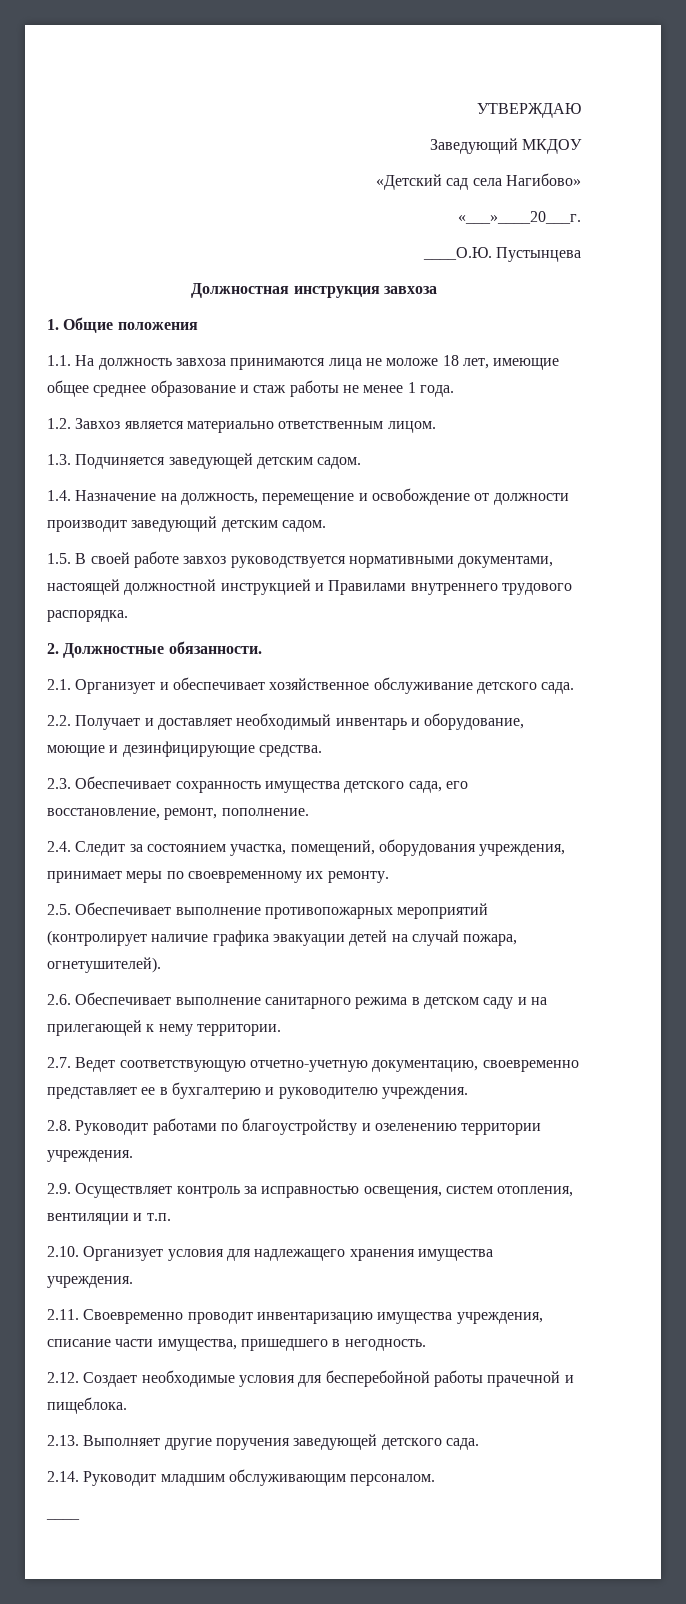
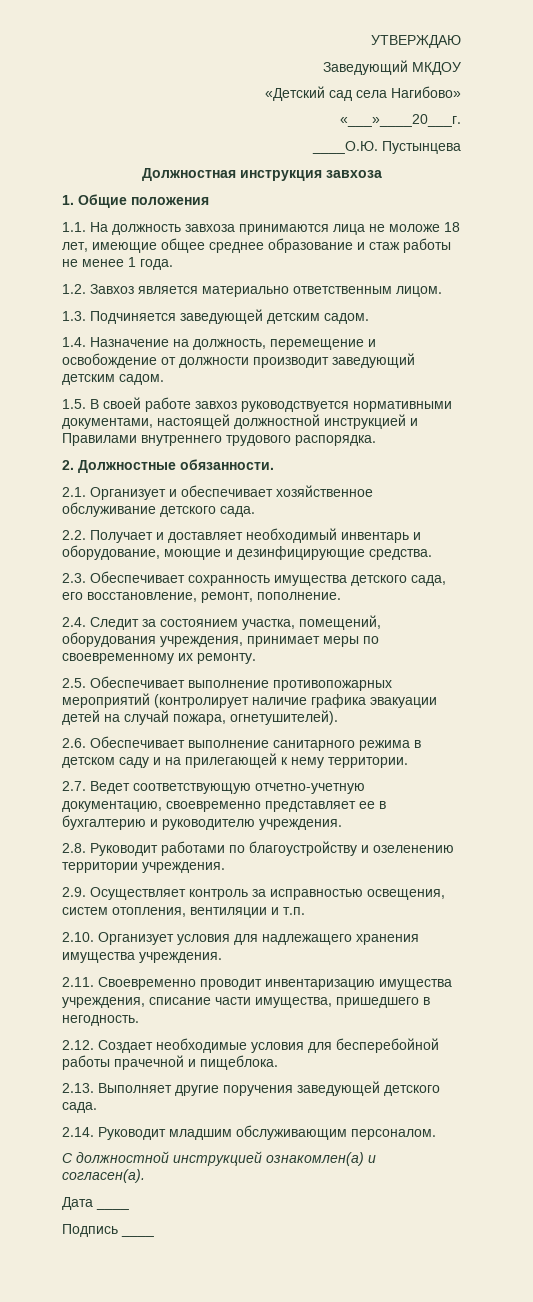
[46,1518,80,1520] ____ -> [62,1151,376,1166] [62,1169,145,1183] [62,1197,129,1210] [62,1224,154,1237] С должностной инструкцией ознакомлен(а) и согласен(а). // Дата ____ // Подпись ____

